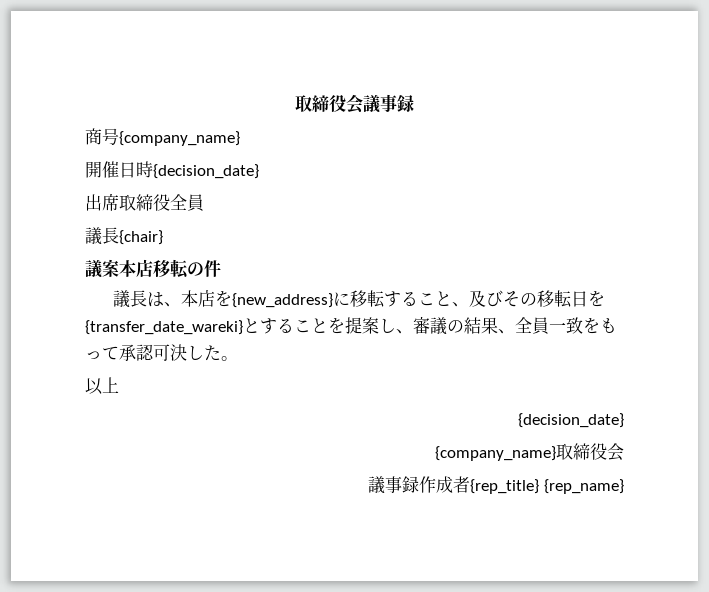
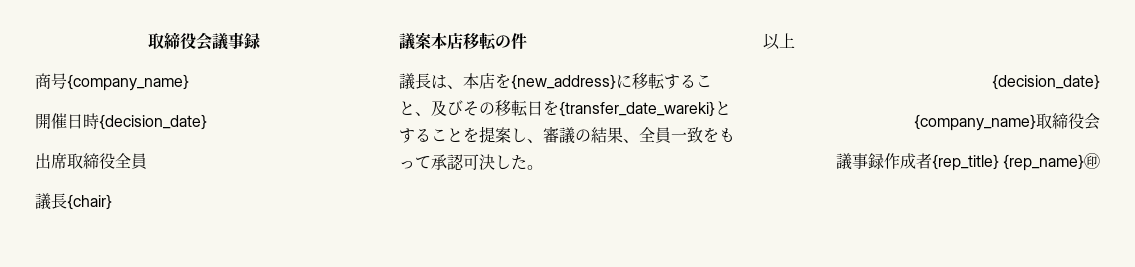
(624, 486) none -> [1084,153,1100,169] ㊞

